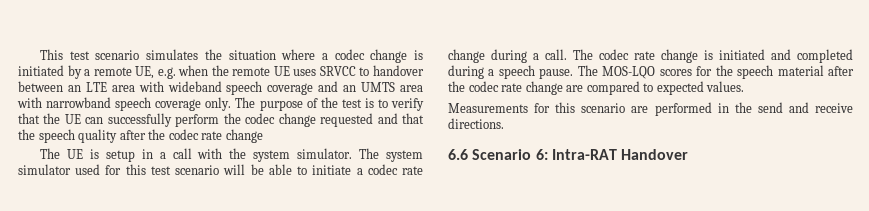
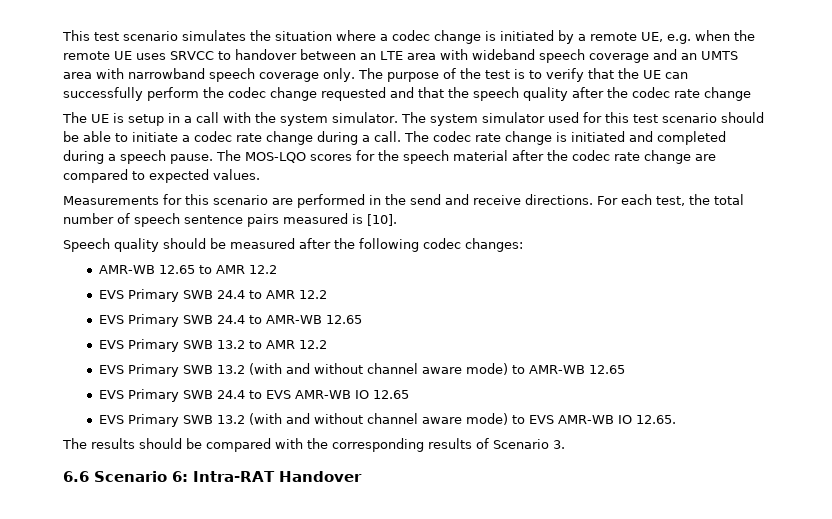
[223,164,246,175] will -> [720,112,764,123] should
(504, 123) none -> [597,194,744,206] [63,213,397,227] [63,238,523,252] [99,265,278,274] [99,289,328,302] [99,314,363,327] [99,339,328,352] [99,363,626,377] [99,389,410,402] [99,413,677,427] [62,438,565,452] For each test, the total number of speech sentence pairs measured is [10]. // Speech quality should be measured after the following codec changes: // AMR-WB 12.65 to AMR 12.2 // EVS Primary SWB 24.4 to AMR 12.2 // EVS Primary SWB 24.4 to AMR-WB 12.65 // EVS Primary SWB 13.2 to AMR 12.2 // EVS Primary SWB 13.2 (with and without channel aware mode) to AMR-WB 12.65 // EVS Primary SWB 24.4 to EVS AMR-WB IO 12.65 // EVS Primary SWB 13.2 (with and without channel aware mode) to EVS AMR-WB IO 12.65. // The results should be compared with the corresponding results of Scenario 3.

